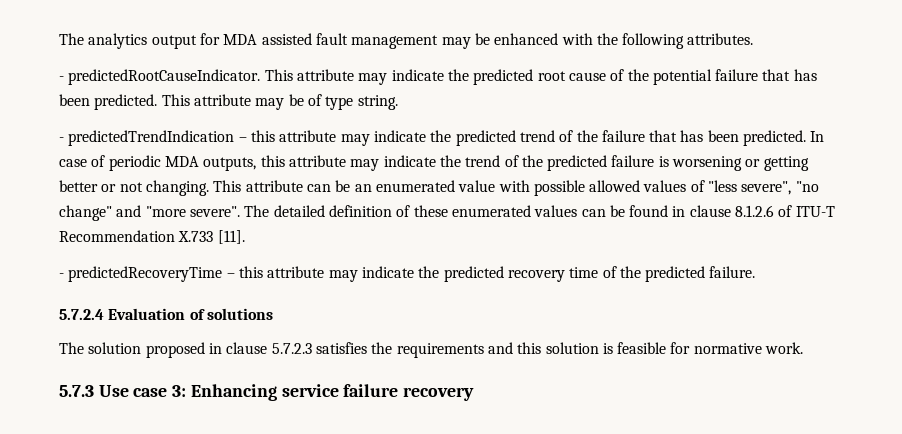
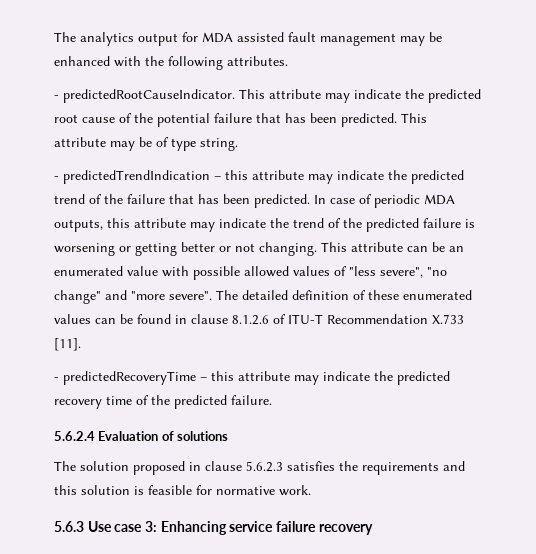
[59,309,104,320] 5.7.2.4 -> [54,431,95,441] 5.6.2.4
[271,343,312,354] 5.7.2.3 -> [246,461,283,472] 5.6.2.3
[59,385,94,397] 5.7.3 -> [54,521,84,532] 5.6.3

